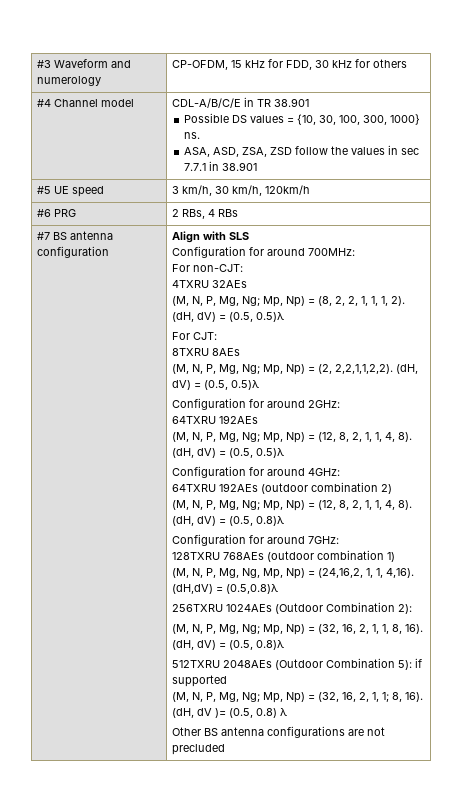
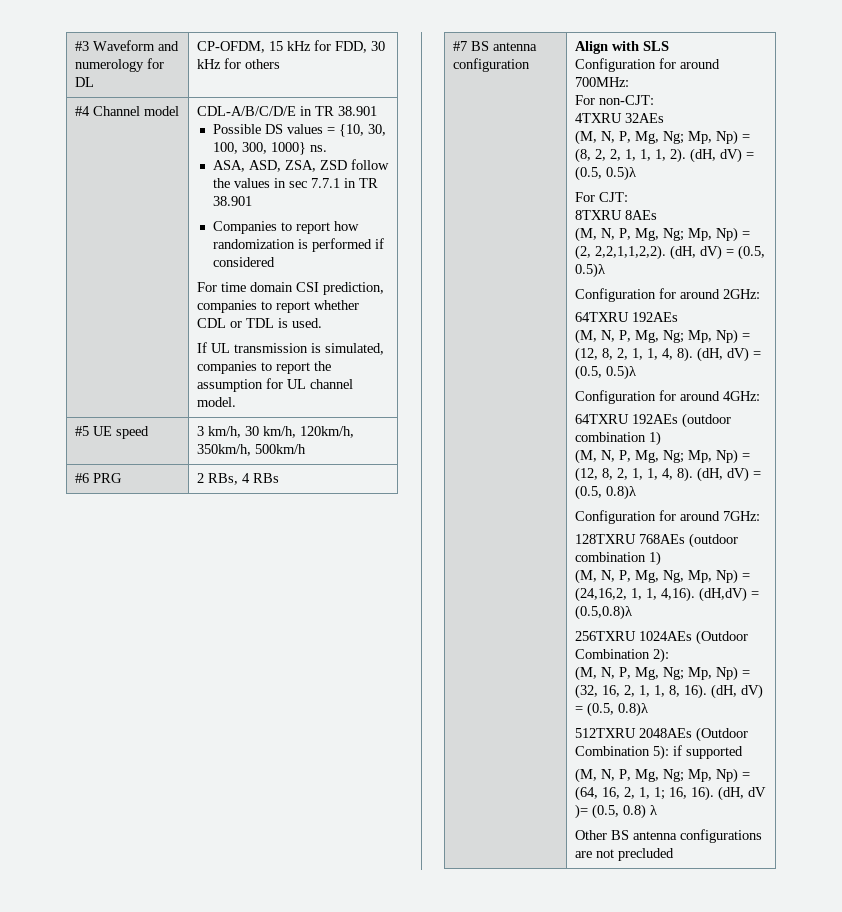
(101, 81) none -> [147,58,165,69] [75,77,95,87] for DL
[171,98,241,108] CDL-A/B/C/E -> [197,106,297,116] CDL-A/B/C/D/E
[221,162,257,171] 38.901 -> [359,178,379,188] [213,196,253,206] [213,221,360,234] [213,238,385,252] [213,257,276,267] [197,282,385,295] [197,300,360,313] [197,318,323,328] [197,342,385,355] [197,361,332,374] [197,378,354,392] [197,397,237,407] TR 38.901 // Companies to report how randomization is performed if considered // For time domain CSI prediction, companies to report whether CDL or TDL is used. // If UL transmission is simulated, companies to report the assumption for UL channel model.
[264,185,310,195] 120km/h -> [300,426,355,438] [197,444,307,456] 120km/h, 350km/h, 500km/h
[380,484,392,494] 2) -> [649,431,662,446] 1)
[317,692,339,702] (32, -> [575,786,599,801] (64,
[391,692,402,702] 8, -> [669,787,688,799] 16,

